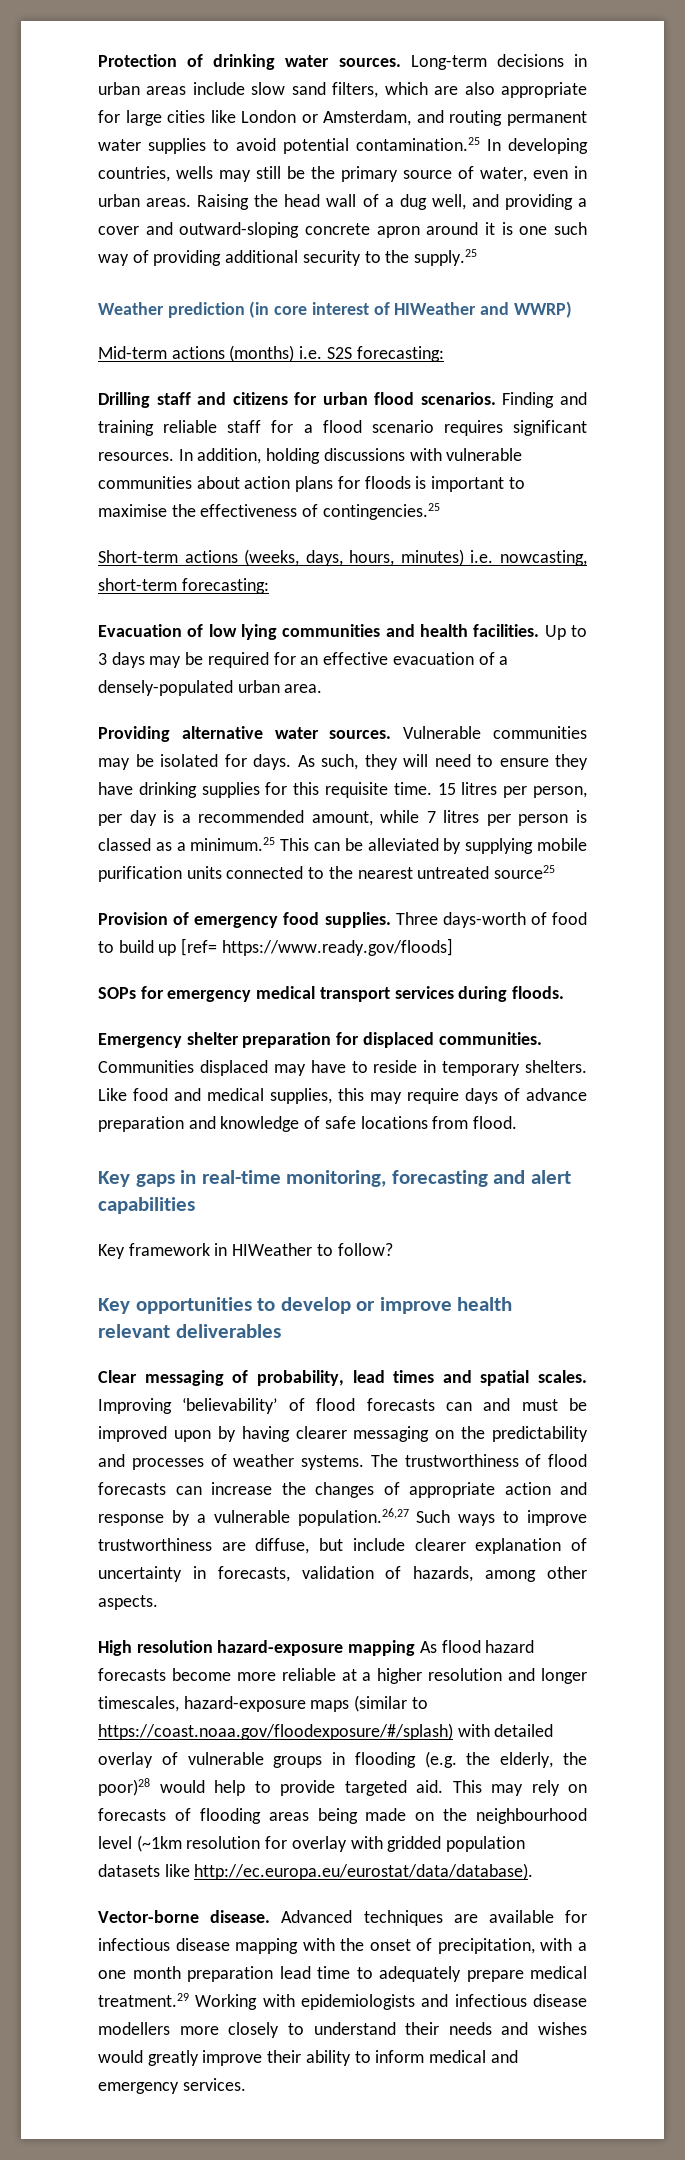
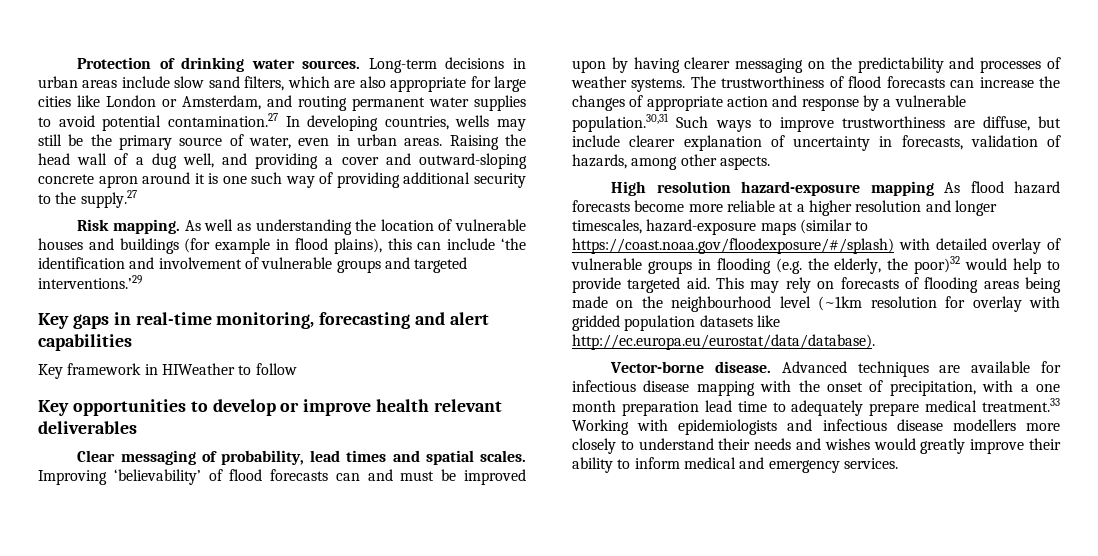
[356,137,480,151] contamination.25 -> [167,113,278,127] contamination.27
[414,249,478,266] [98,301,572,318] [98,345,444,362] [98,392,587,408] [98,420,587,436] [98,448,523,464] [98,476,525,492] [98,503,440,520] [98,549,587,566] [98,578,269,594] [98,624,587,640] [98,652,509,668] [98,680,323,696] [98,726,587,742] [98,754,588,770] [98,782,587,798] [98,810,588,826] [98,837,587,854] [98,865,556,882] [98,912,587,928] [98,938,453,956] [98,986,565,1002] [98,1032,542,1048] [98,1060,587,1076] [98,1088,587,1104] [98,1116,518,1132] supply.25 // Weather prediction (in core interest of HIWeather and WWRP) // Mid-term actions (months) i.e. S2S forecasting: // Drilling staff and citizens for urban flood scenarios. Finding and training reliable staff for a flood scenario requires significant resources. In addition, holding discussions with vulnerable communities about action plans for floods is important to maximise the effectiveness of contingencies.25 // Short-term actions (weeks, days, hours, minutes) i.e. nowcasting, short-term forecasting: // Evacuation of low lying communities and health facilities. Up to 3 days may be required for an effective evacuation of a densely-populated urban area. // Providing alternative water sources. Vulnerable communities may be isolated for days. As such, they will need to ensure they have drinking supplies for this requisite time. 15 litres per person, per day is a recommended amount, while 7 litres per person is classed as a minimum.25 This can be alleviated by supplying mobile purification units connected to the nearest untreated source25 // Provision of emergency food supplies. Three days-worth of food to build up [ref= https://www.ready.gov/floods] // SOPs for emergency medical transport services during floods. // Emergency shelter preparation for displaced communities. Communities displaced may have to reside in temporary shelters. Like food and medical supplies, this may require days of advance preparation and knowledge of safe locations from flood. -> [80,190,137,208] [77,219,526,235] [38,238,526,254] [38,257,468,273] [38,275,142,289] supply.27 // Risk mapping. As well as understanding the location of vulnerable houses and buildings (for example in flood plains), this can include ‘the identification and involvement of vulnerable groups and targeted interventions.’29
[337,1243,393,1256] follow? -> [255,363,297,375] follow
[297,1508,409,1526] population.26,27 -> [572,113,669,132] population.30,31
[98,1778,150,1796] poor)28 -> [914,256,961,274] poor)32
[98,1993,189,2007] treatment.29 -> [982,398,1060,412] treatment.33

